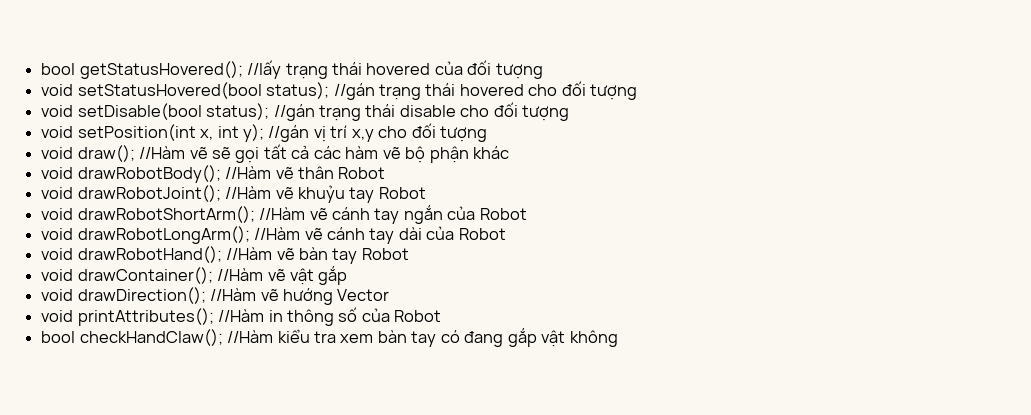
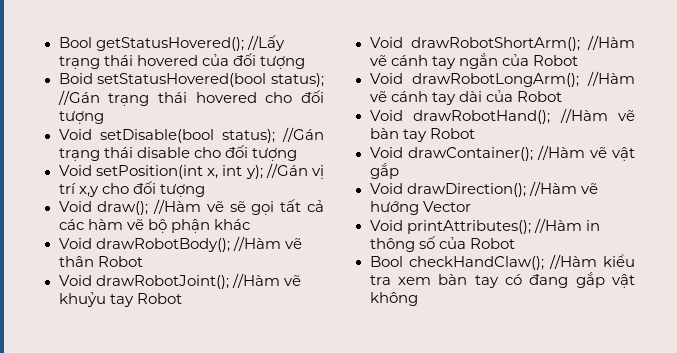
[41,60,282,79] bool getStatusHovered(); //lấy -> [58,35,285,51] Bool getStatusHovered(); //Lấy
[41,84,74,96] void -> [58,73,93,84] Boid
[333,83,375,100] //gán -> [57,90,100,105] //Gán
[41,105,74,117] void -> [58,129,92,140] Void
[273,104,315,121] //gán -> [282,127,325,142] //Gán
[41,126,74,138] void -> [58,165,92,176] Void
[268,125,310,142] //gán -> [265,163,308,178] //Gán
[41,147,74,159] void -> [58,201,92,212] Void
[41,167,74,179] void -> [58,238,92,249] Void
[41,187,74,199] void -> [58,275,92,286] Void
[41,208,74,220] void -> [369,37,403,48] Void
[41,228,74,240] void -> [369,73,403,84] Void
[41,248,74,260] void -> [369,110,403,121] Void
[41,269,74,281] void -> [369,147,403,158] Void
[41,289,74,301] void -> [369,183,403,194] Void
[41,310,74,322] void -> [369,220,403,231] Void
[41,331,76,343] bool -> [369,256,403,267] Bool

